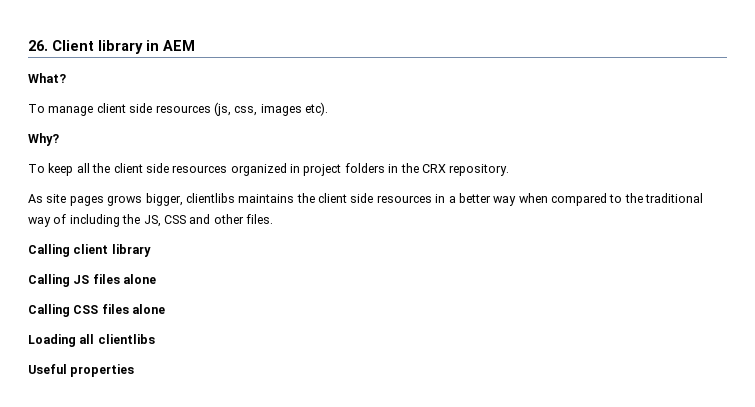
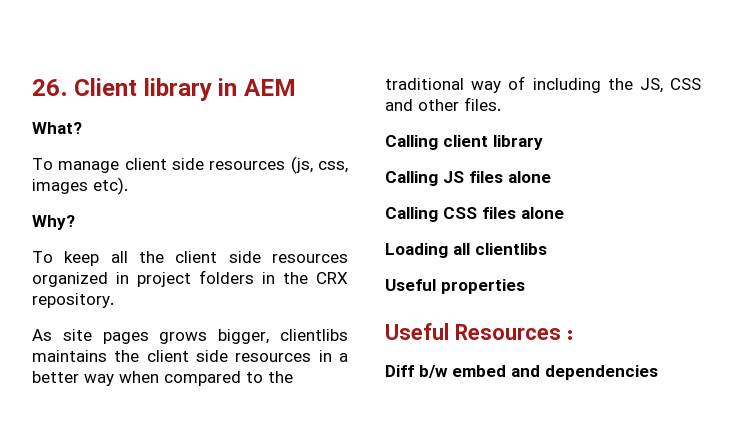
(135, 370) none -> [385,323,573,340] [385,365,658,380] // Useful Resources : // Diff b/w embed and dependencies

